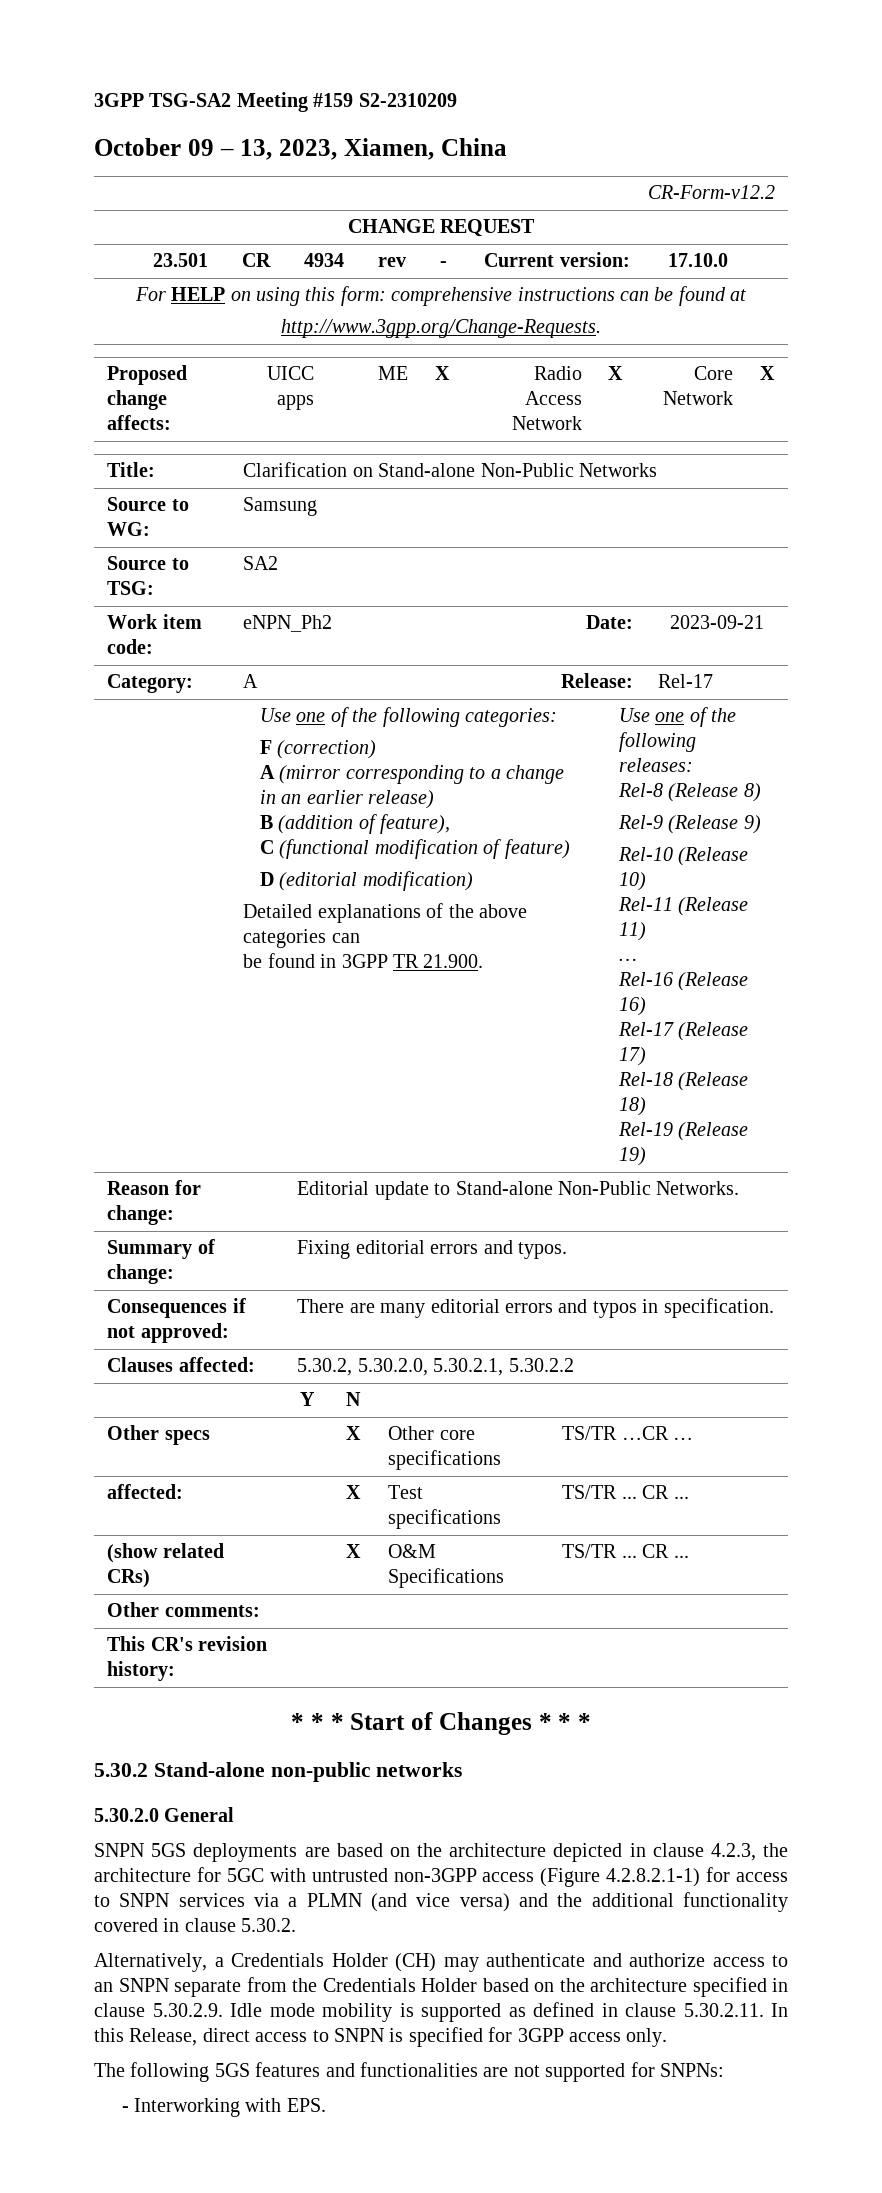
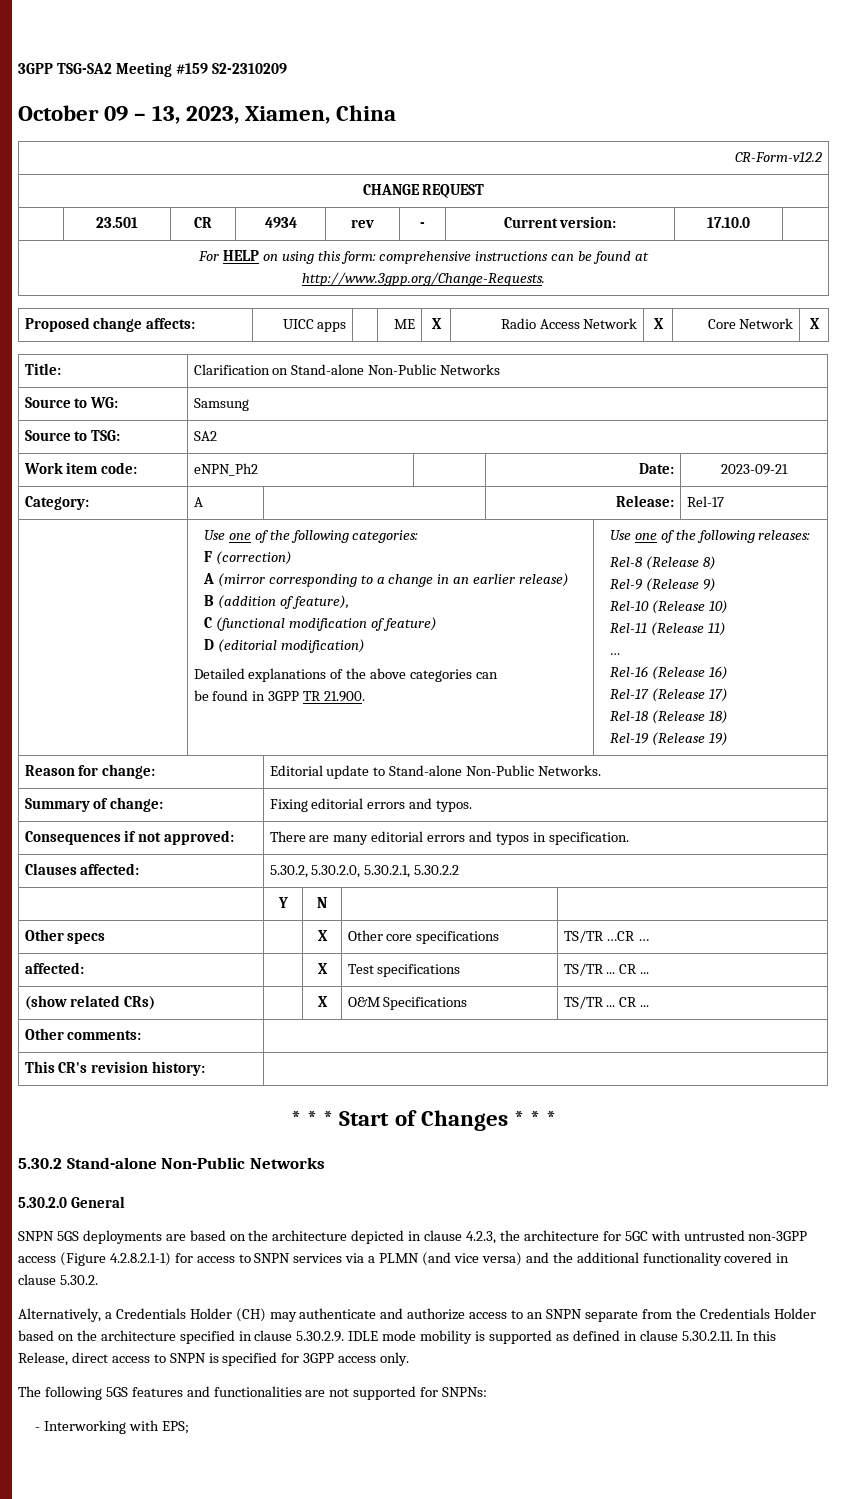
[270,1762,463,1782] non-public networks -> [161,1157,325,1169] Non-Public Networks
[230,2003,262,2017] Idle -> [348,1331,379,1341] IDLE
[286,2098,326,2112] EPS. -> [162,1421,190,1434] EPS;

